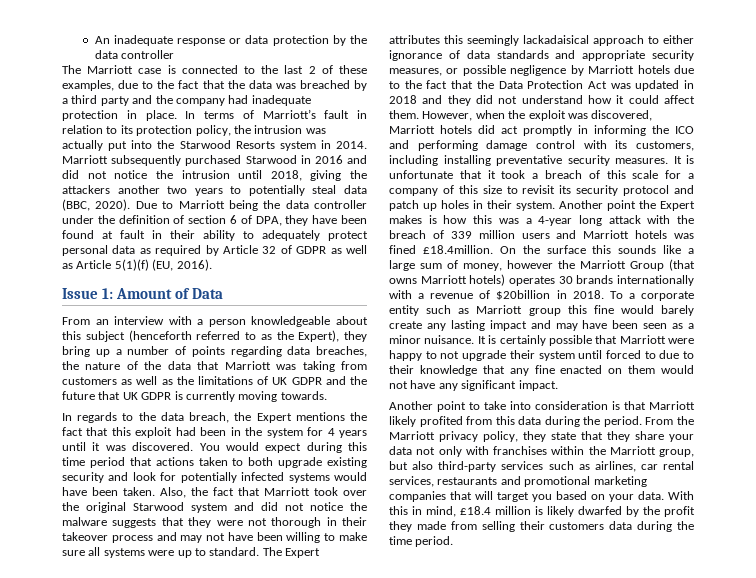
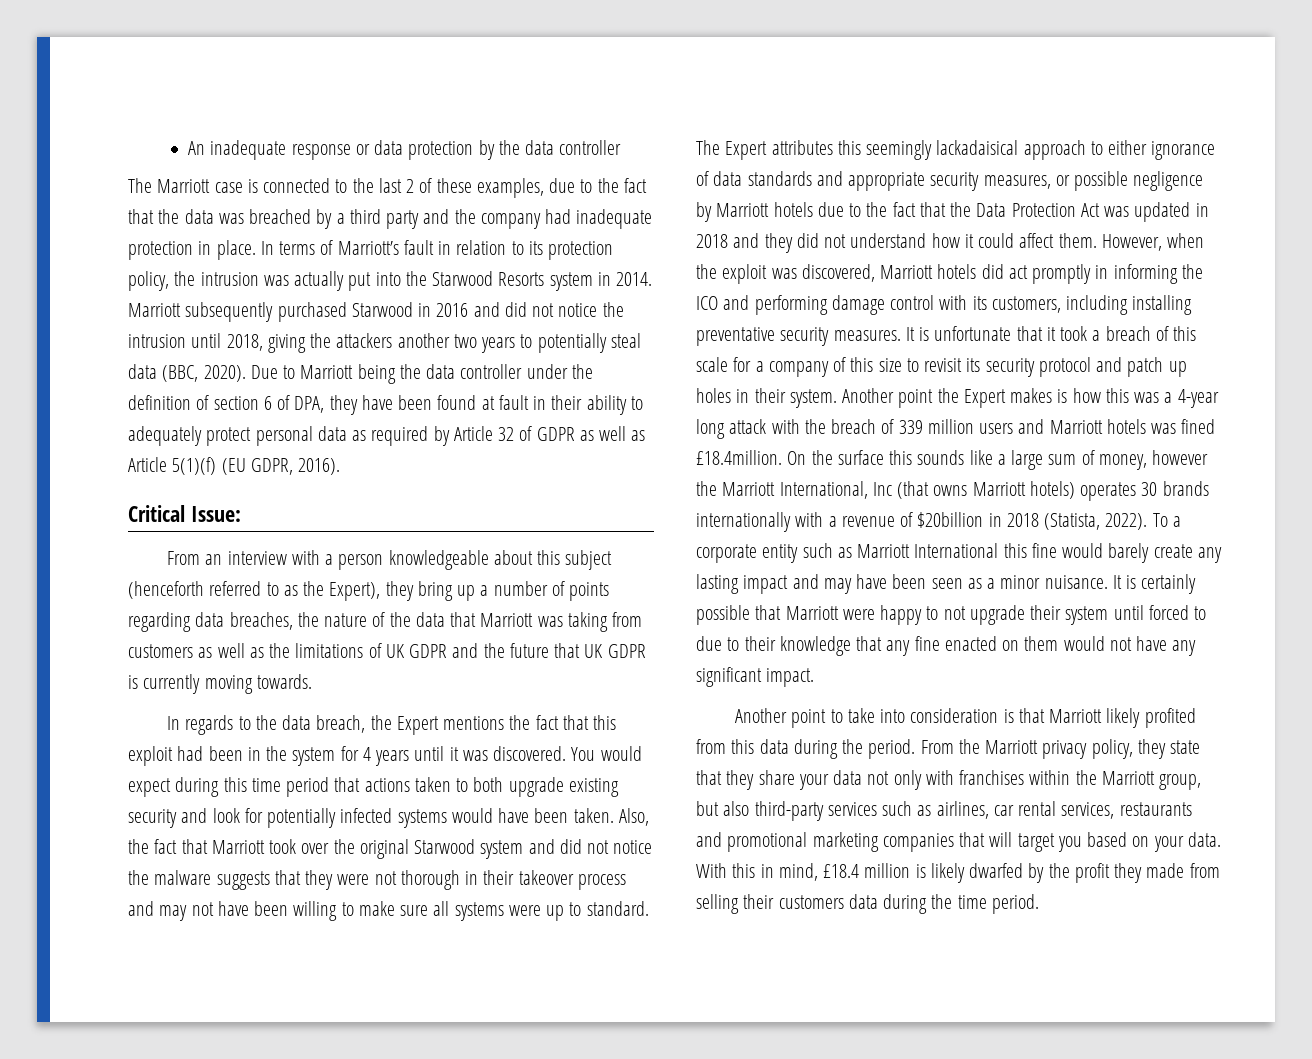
[152,259,174,271] (EU, -> [221,458,293,475] (EU GDPR,
[62,288,224,299] Issue 1: Amount of Data -> [128,505,241,522] Critical Issue:
[630,261,664,271] Group -> [779,481,892,499] International, Inc
[572,290,604,299] 2018. -> [1006,513,1148,530] 2018 (Statista, 2022).
[528,308,561,316] group -> [914,543,999,558] International

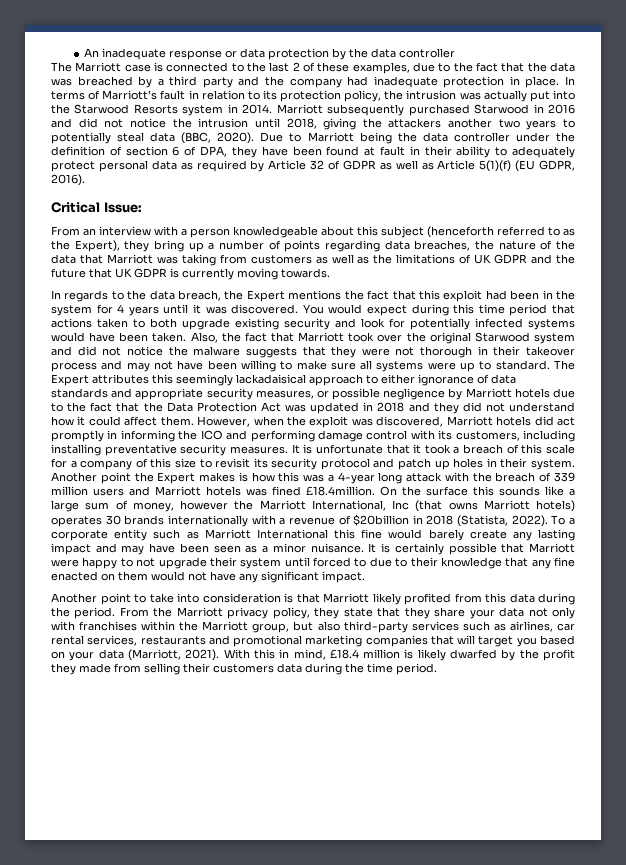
[1187,832,1221,847] data. -> [98,649,220,661] data (Marriott, 2021).

